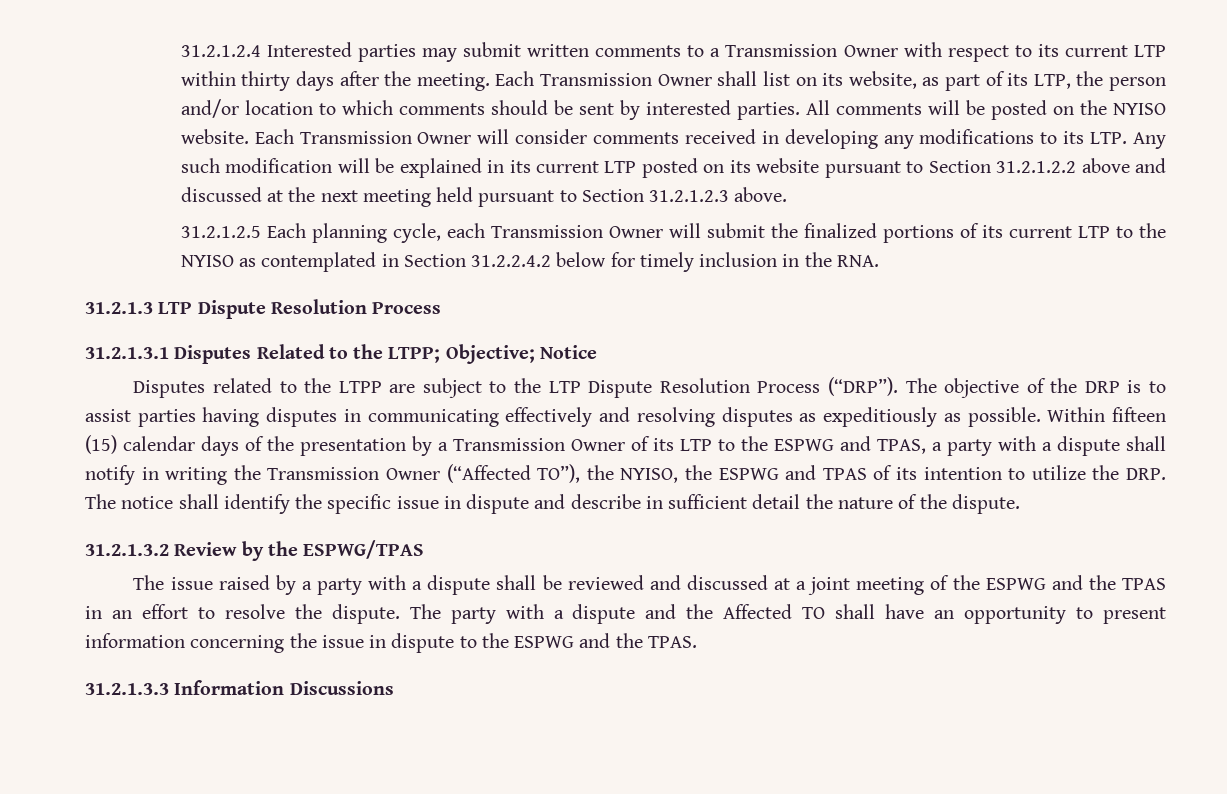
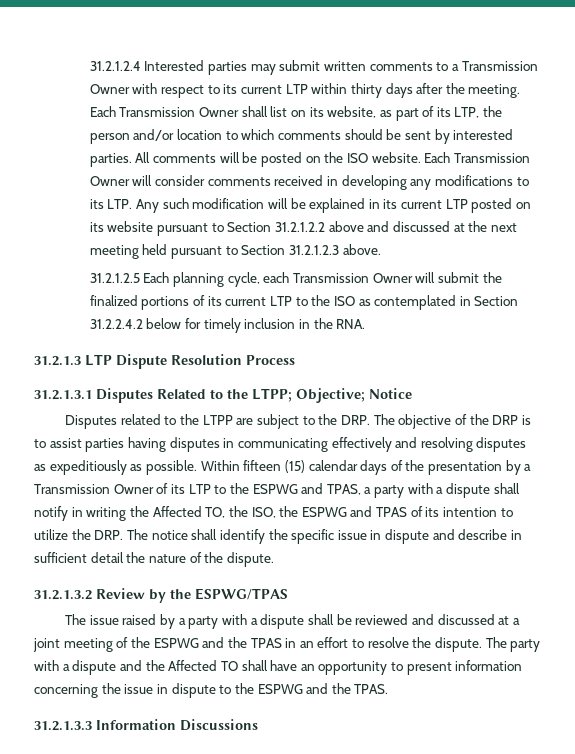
[1113,103,1166,115] NYISO -> [346,153,368,163] ISO
[180,255,234,267] NYISO -> [333,296,355,306] ISO
[548,377,898,398] LTP Dispute Resolution Process (“DRP”). -> [340,415,370,425] DRP.
[267,464,679,483] Transmission Owner (“Affected TO”), the NYISO, -> [152,506,276,518] Affected TO, the ISO,

